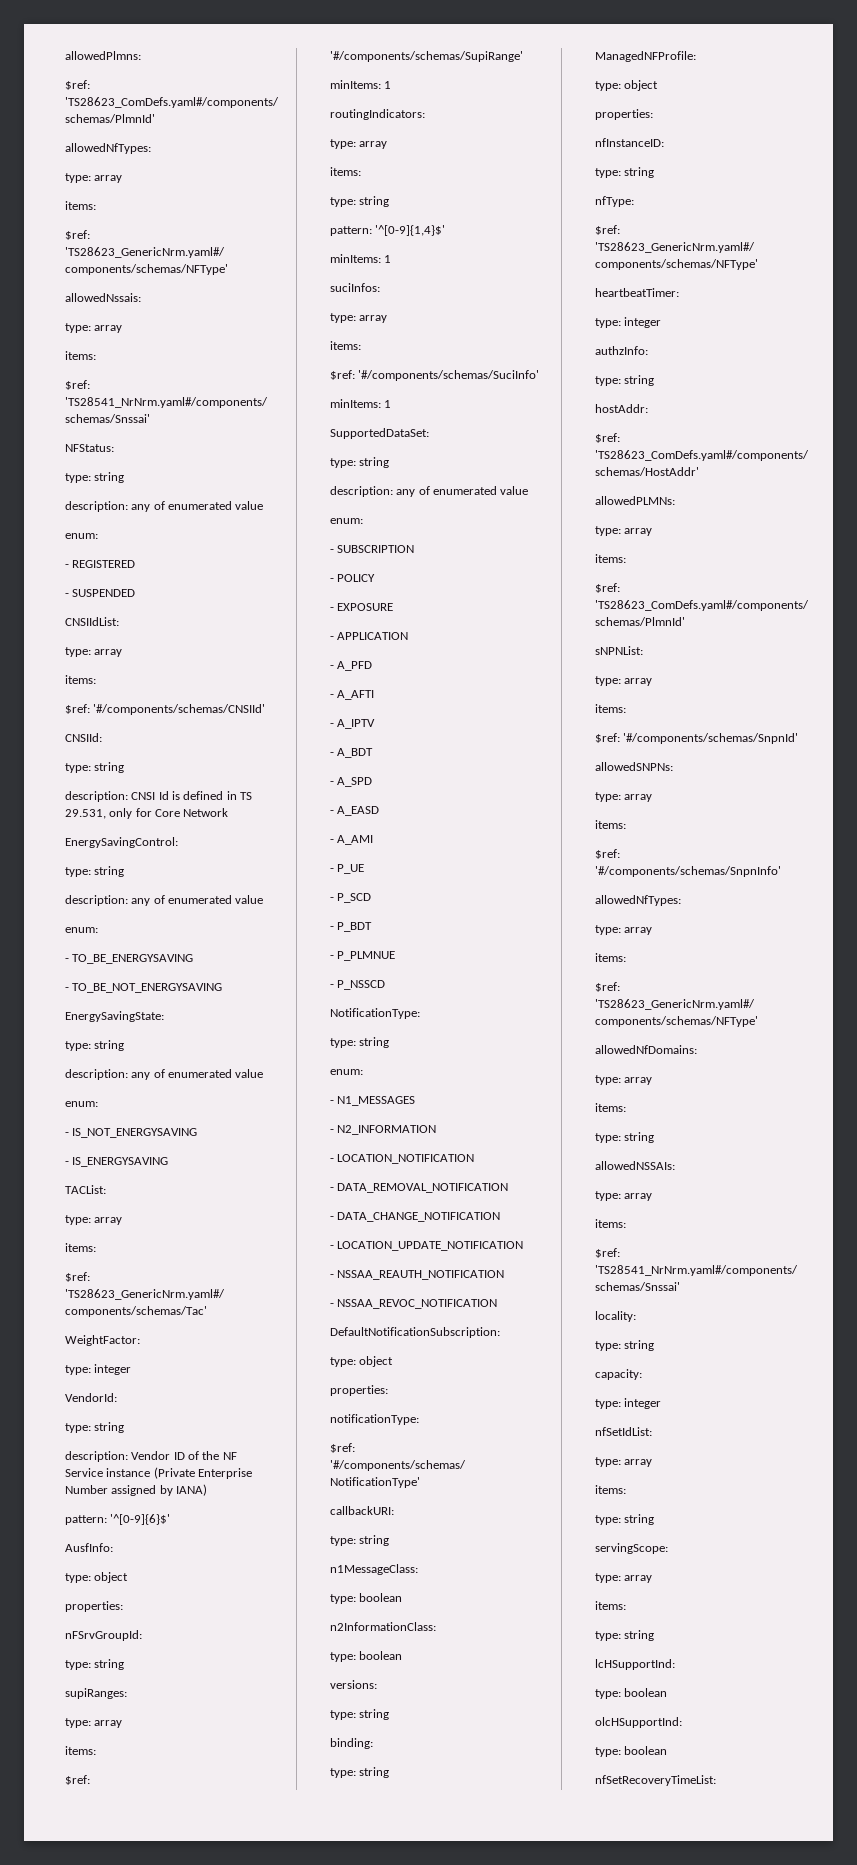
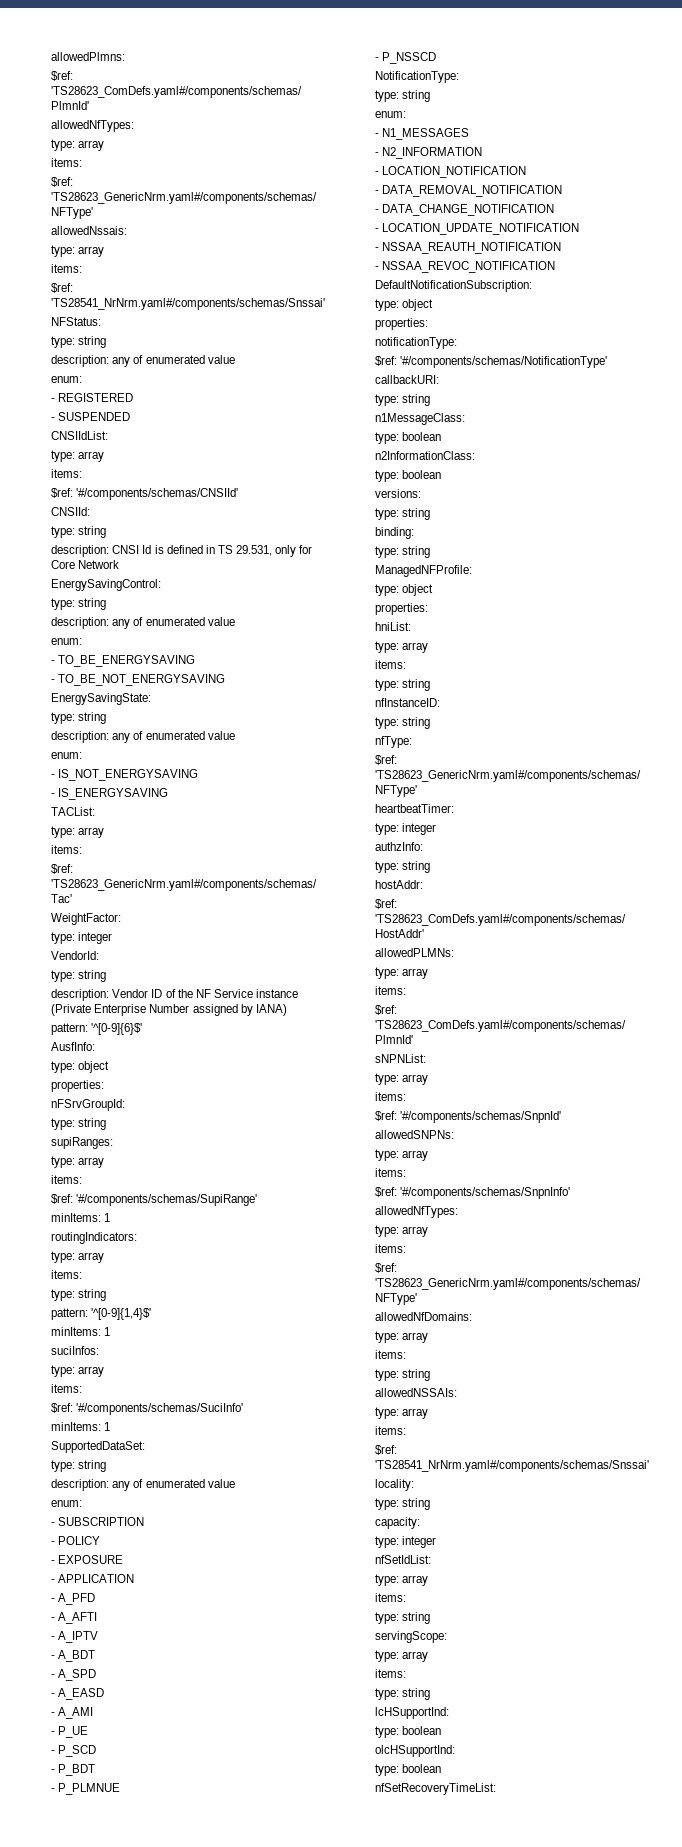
(653, 114) none -> [375,622,412,631] [375,641,429,653] [375,660,407,669] [375,679,431,691] // hniList: // type: array // items: // type: string

